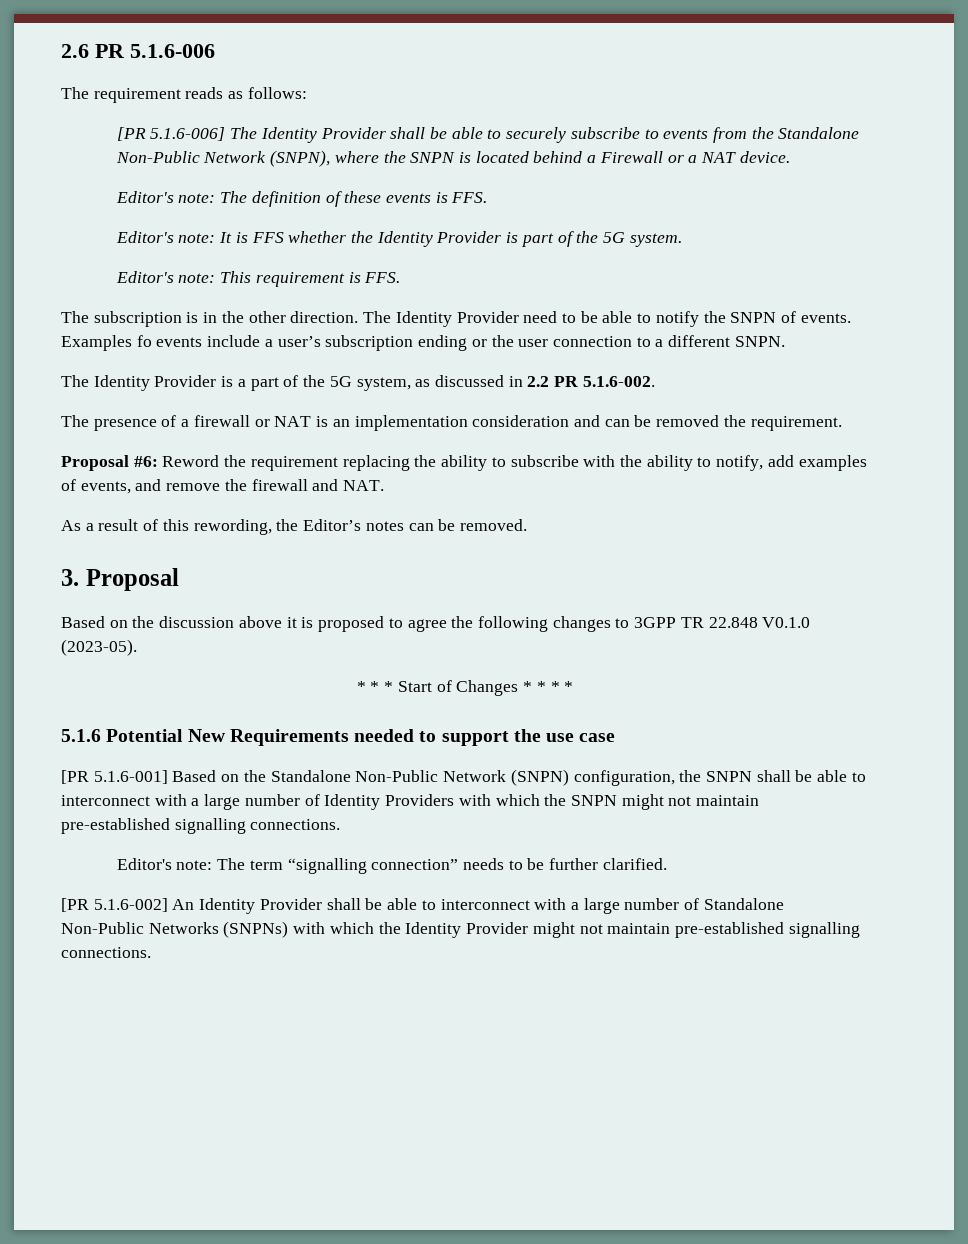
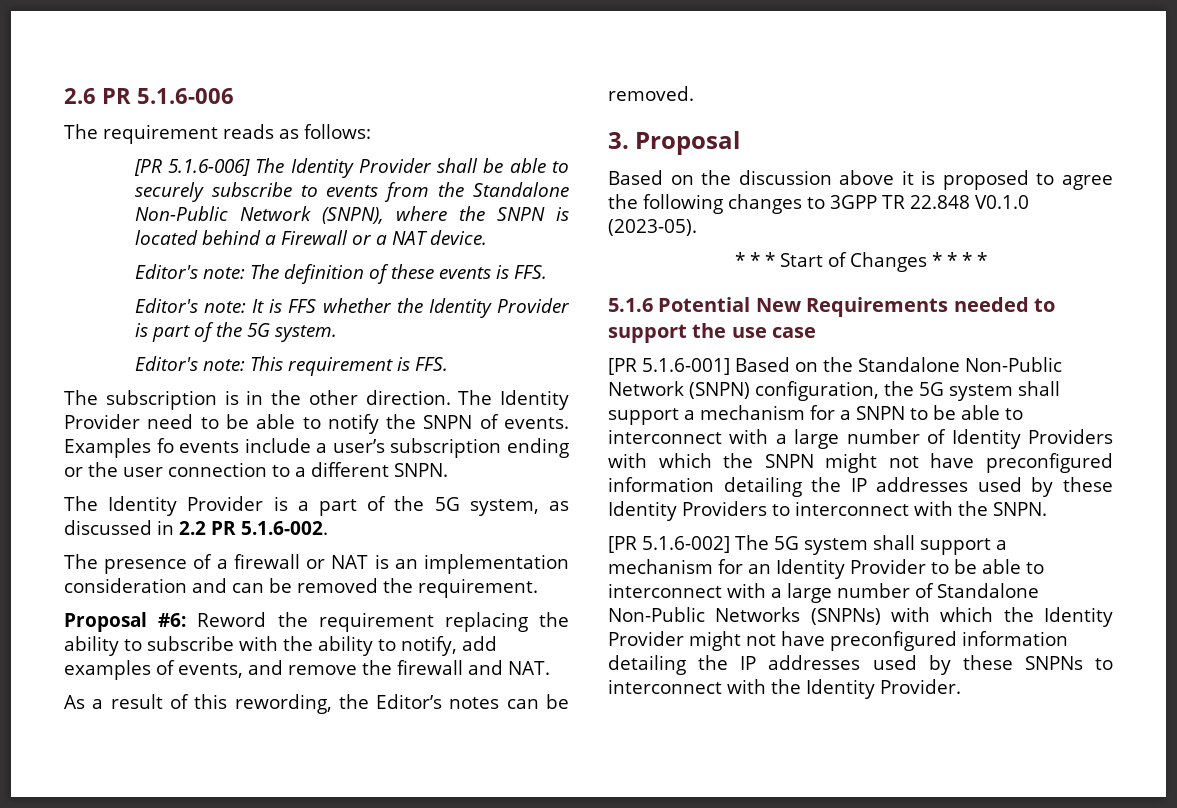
[705,770,791,782] SNPN shall -> [919,381,1060,401] [608,405,928,425] 5G system shall support a mechanism for a SNPN to
[696,795,760,806] [61,818,341,834] [116,858,667,874] [61,898,361,914] maintain pre-established signalling connections. // Editor's note: The term “signalling connection” needs to be further clarified. // [PR 5.1.6-002] An Identity Provider shall -> [930,453,1113,473] [608,477,1113,497] [608,501,1047,521] [608,535,1007,555] [608,559,949,579] have preconfigured information detailing the IP addresses used by these Identity Providers to interconnect with the SNPN. // [PR 5.1.6-002] The 5G system shall support a mechanism for an Identity Provider to
[607,922,860,938] [61,947,151,958] maintain pre-established signalling connections. -> [781,631,1068,651] [608,655,1113,675] [608,679,961,699] have preconfigured information detailing the IP addresses used by these SNPNs to interconnect with the Identity Provider.

